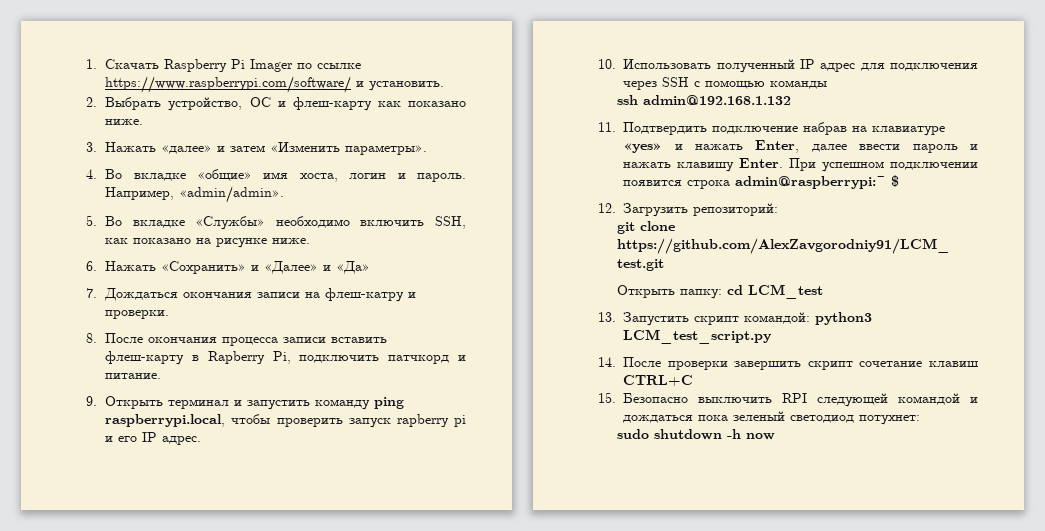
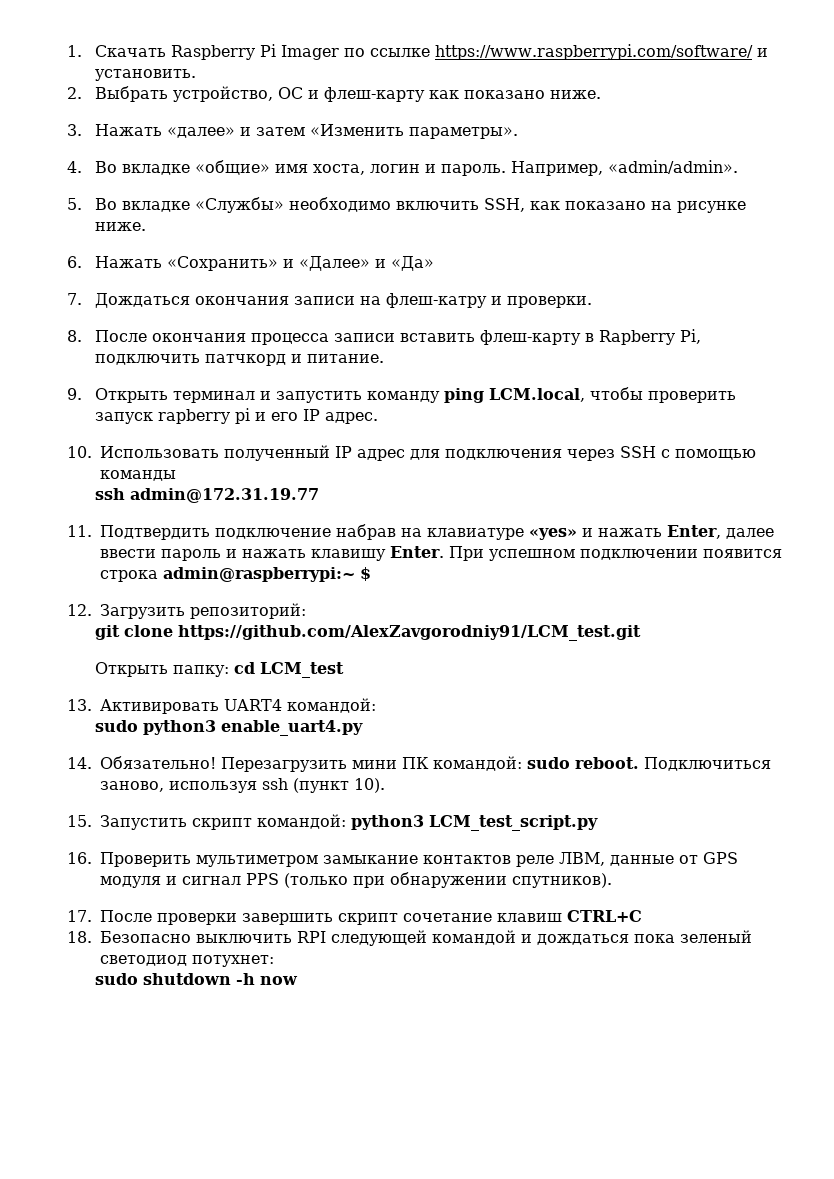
[105,414,226,427] raspberrypi.local, -> [488,388,585,402] LCM.local,
[643,95,792,105] admin@192.168.1.132 -> [129,488,319,503] admin@172.31.19.77
(617, 317) none -> [99,698,376,714] [94,720,363,736] [66,756,771,772] [99,778,385,793] [66,815,92,827] Активировать UART4 командой: // sudo python3 enable_uart4.py // 14. Обязательно! Перезагрузить мини ПК командой: sudo reboot. Подключиться заново, используя ssh (пункт 10). // 15.
[598,357,617,367] 14. -> [66,852,738,867] [99,872,612,888] [66,910,92,922] 16. Проверить мультиметром замыкание контактов реле ЛВМ, данные от GPS модуля и сигнал PPS (только при обнаружении спутников). // 17.
[598,392,617,403] 15. -> [66,931,92,943] 18.

